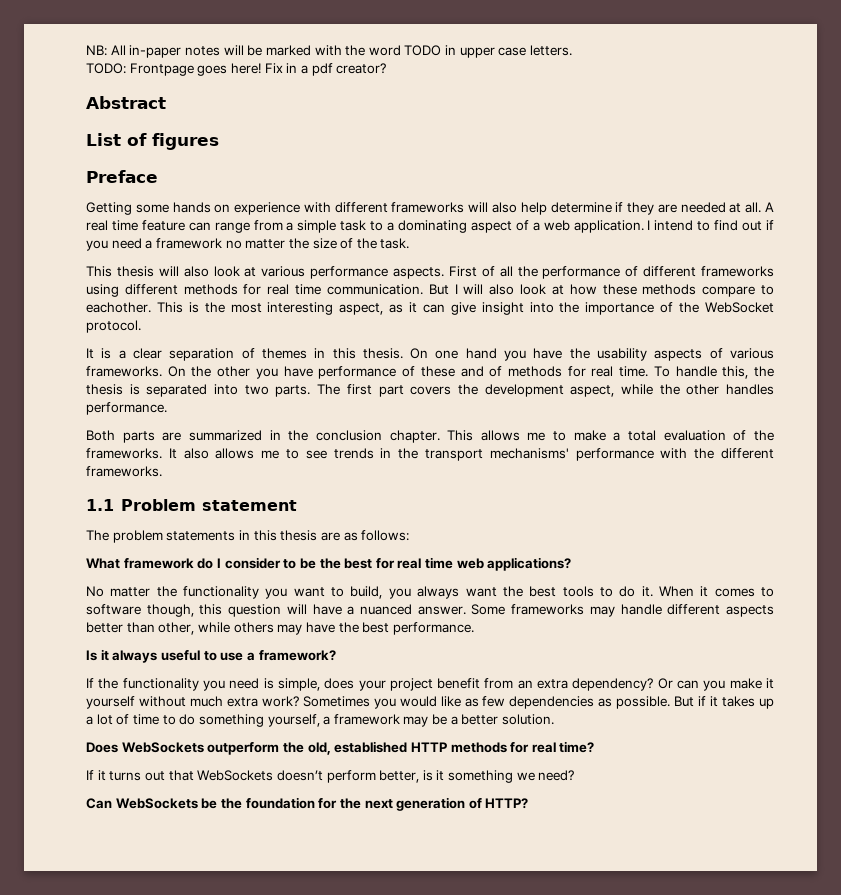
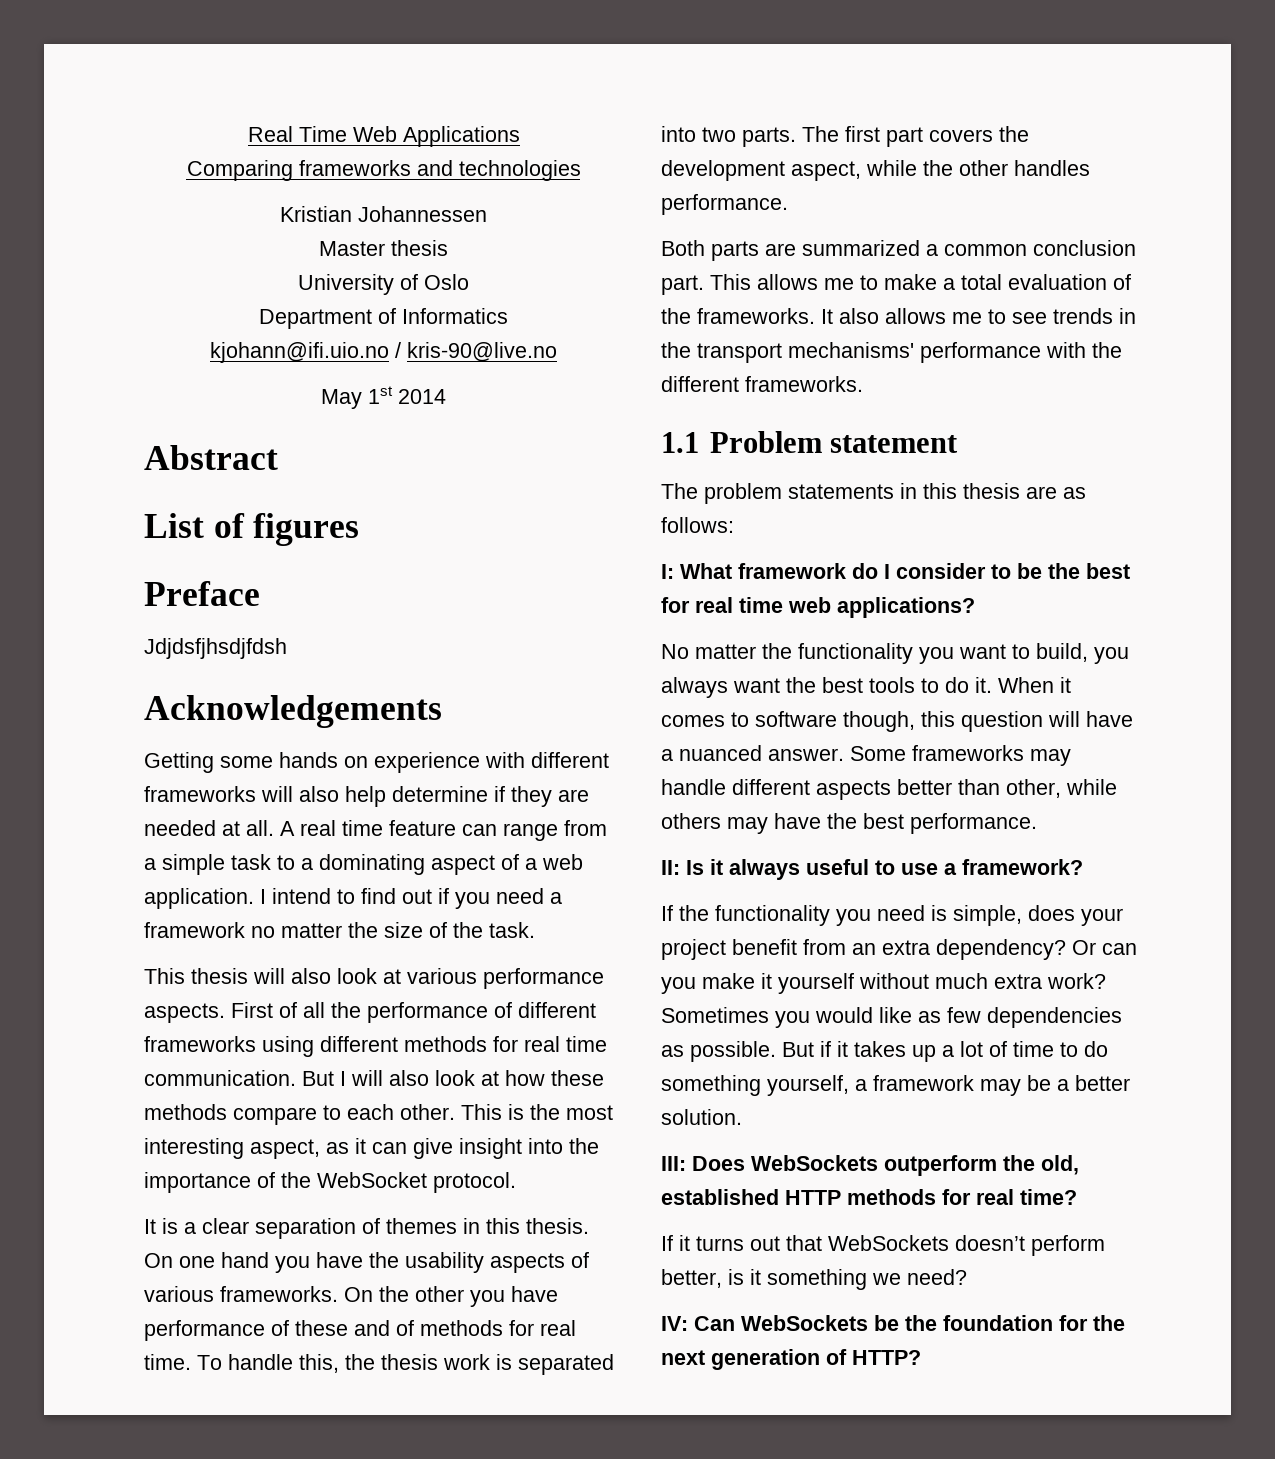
[86,45,573,58] [86,63,387,76] NB: All in-paper notes will be marked with the word TODO in upper case letters. // TODO: Frontpage goes here! Fix in a pdf creator? -> [247,126,520,147] [186,160,581,181] [280,206,487,222] [319,240,448,256] [298,274,469,295] [259,308,508,329] [210,342,557,363] [321,386,446,409] Real Time Web Applications // Comparing frameworks and technologies // Kristian Johannessen // Master thesis // University of Oslo // Department of Informatics // kjohann@ifi.uio.no / kris-90@live.no // May 1st 2014
(158, 176) none -> [144,638,287,659] [144,695,442,728] // Jdjdsfjhsdjfdsh // Acknowledgements
[86,302,151,313] eachother. -> [347,1104,455,1120] each other.
(123, 389) none -> [443,1354,490,1370] work
[269,430,440,443] in the conclusion chapter. -> [926,240,1136,256] [661,275,704,295] a common conclusion part.
(410, 535) none -> [661,564,674,579] I:
(474, 628) none -> [661,860,680,875] II:
(555, 719) none -> [661,1156,686,1171] III:
(575, 775) none -> [661,1316,688,1331] IV:

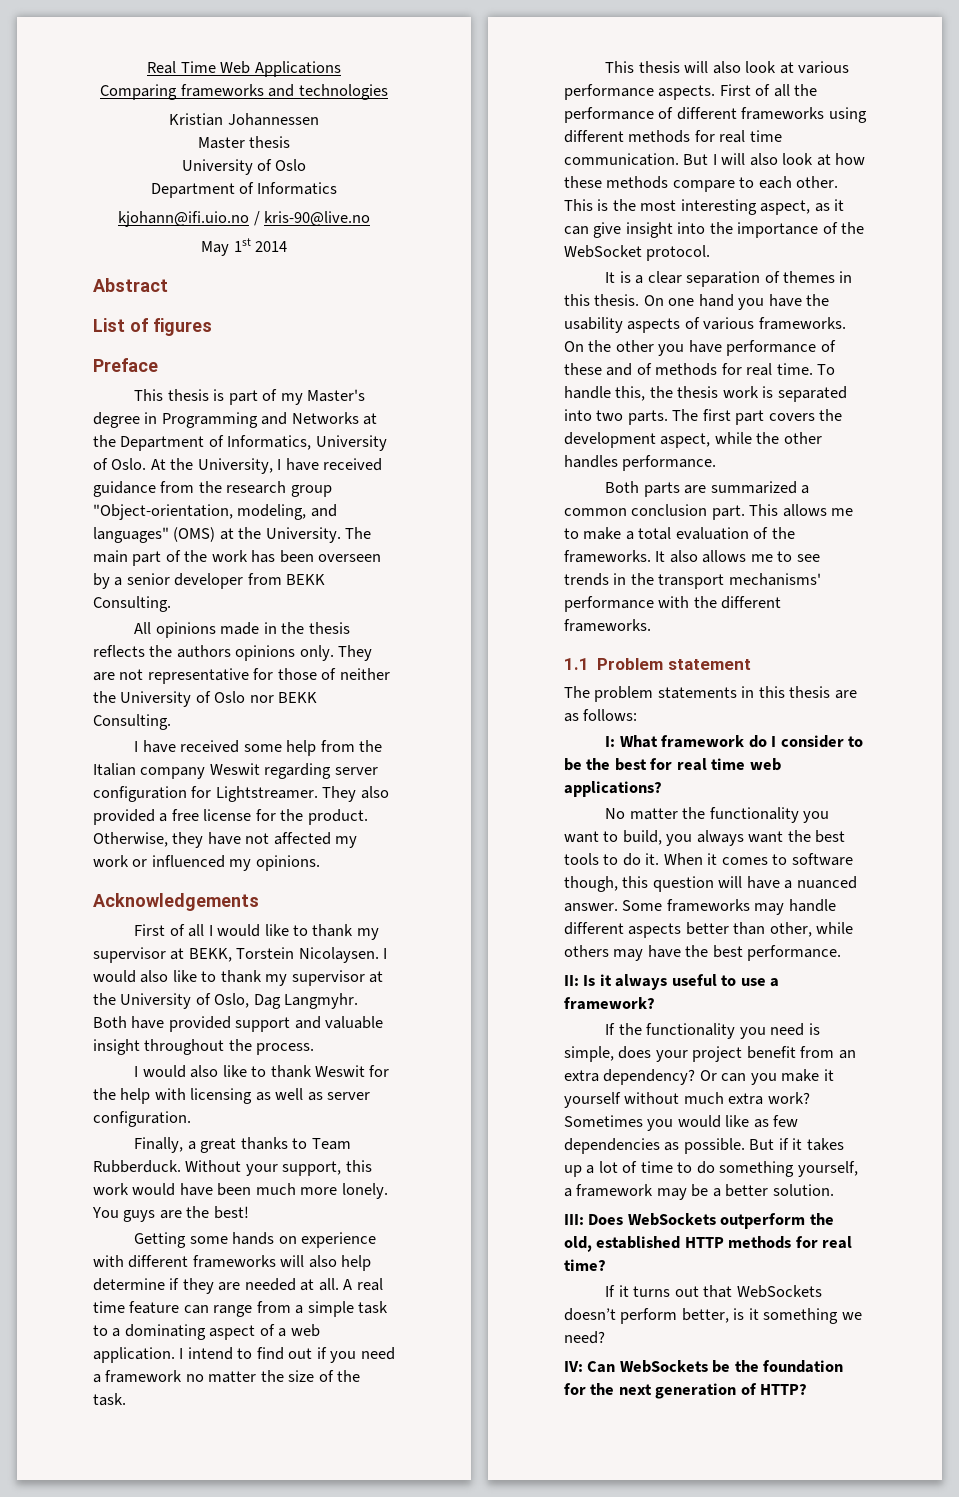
[144,638,287,659] [144,695,442,728] Jdjdsfjhsdjfdsh // Acknowledgements -> [134,389,365,405] [93,412,378,428] [93,435,387,451] [93,458,383,474] [93,481,332,497] [93,504,337,520] [93,527,372,543] [93,550,382,566] [93,573,326,589] [93,596,171,612] [134,622,350,638] [93,645,373,661] [93,668,390,684] [93,691,318,707] [93,714,171,730] [134,740,382,756] [93,763,378,779] [93,786,389,802] [93,809,368,825] [93,832,358,848] [93,855,320,871] [93,893,259,911] [134,924,379,940] [93,947,388,963] [93,970,384,986] [93,993,359,1009] [93,1016,384,1032] [93,1039,315,1055] [134,1065,390,1078] [93,1088,371,1104] [93,1111,191,1127] [134,1137,351,1153] [93,1160,372,1176] [93,1183,388,1199] [92,1206,249,1222] This thesis is part of my Master's degree in Programming and Networks at the Department of Informatics, University of Oslo. At the University, I have received guidance from the research group "Object-orientation, modeling, and languages" (OMS) at the University. The main part of the work has been overseen by a senior developer from BEKK Consulting. // All opinions made in the thesis reflects the authors opinions only. They are not representative for those of neither the University of Oslo nor BEKK Consulting. // I have received some help from the Italian company Weswit regarding server configuration for Lightstreamer. They also provided a free license for the product. Otherwise, they have not affected my work or influenced my opinions. // Acknowledgements // First of all I would like to thank my supervisor at BEKK, Torstein Nicolaysen. I would also like to thank my supervisor at the University of Oslo, Dag Langmyhr. Both have provided support and valuable insight throughout the process. // I would also like to thank Weswit for the help with licensing as well as server configuration. // Finally, a great thanks to Team Rubberduck. Without your support, this work would have been much more lonely. You guys are the best!

